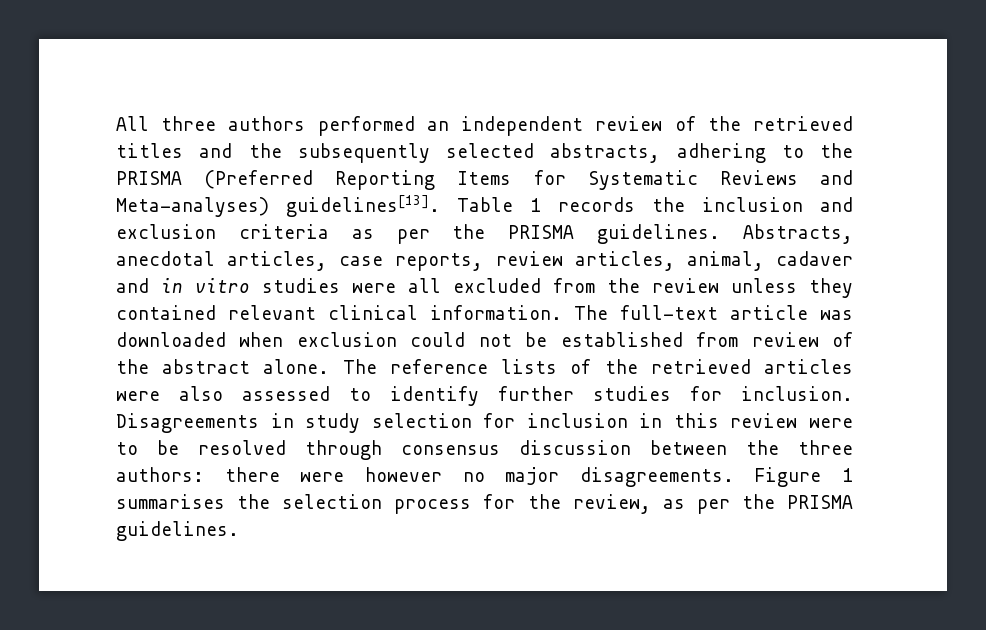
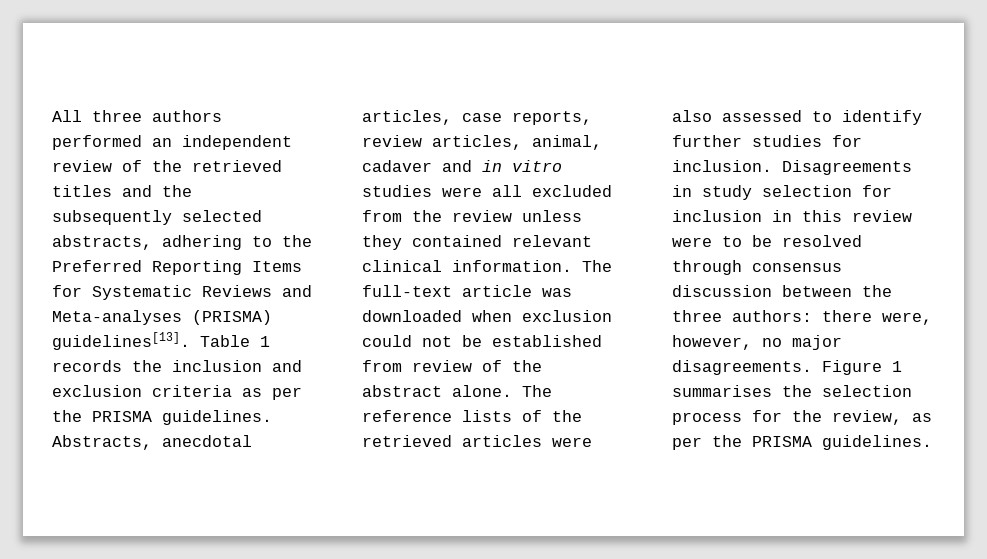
[116,170,314,189] PRISMA (Preferred -> [52,260,142,272] Preferred
[116,197,269,217] Meta-analyses) -> [52,310,272,325] Meta-analyses (PRISMA)
[300,467,442,482] were however -> [882,312,932,325] [672,335,752,350] were, however,

